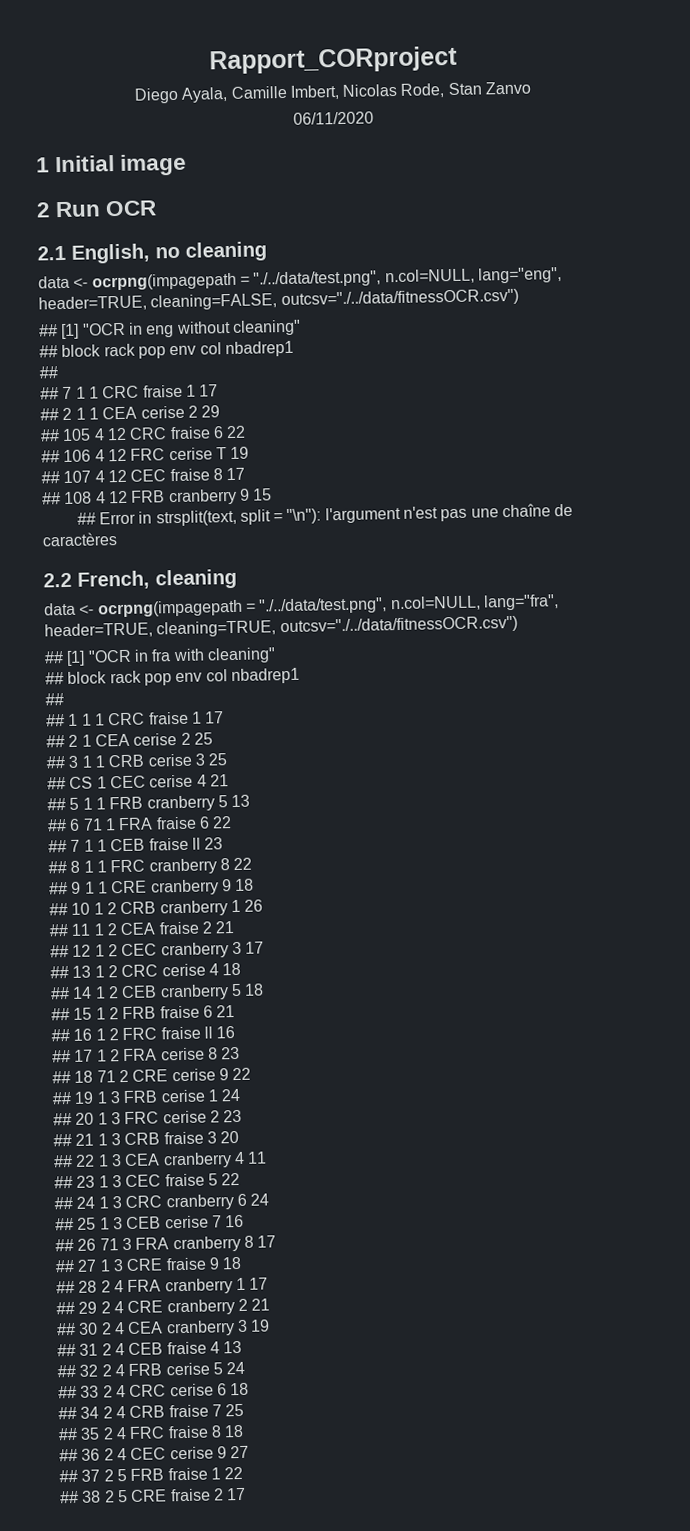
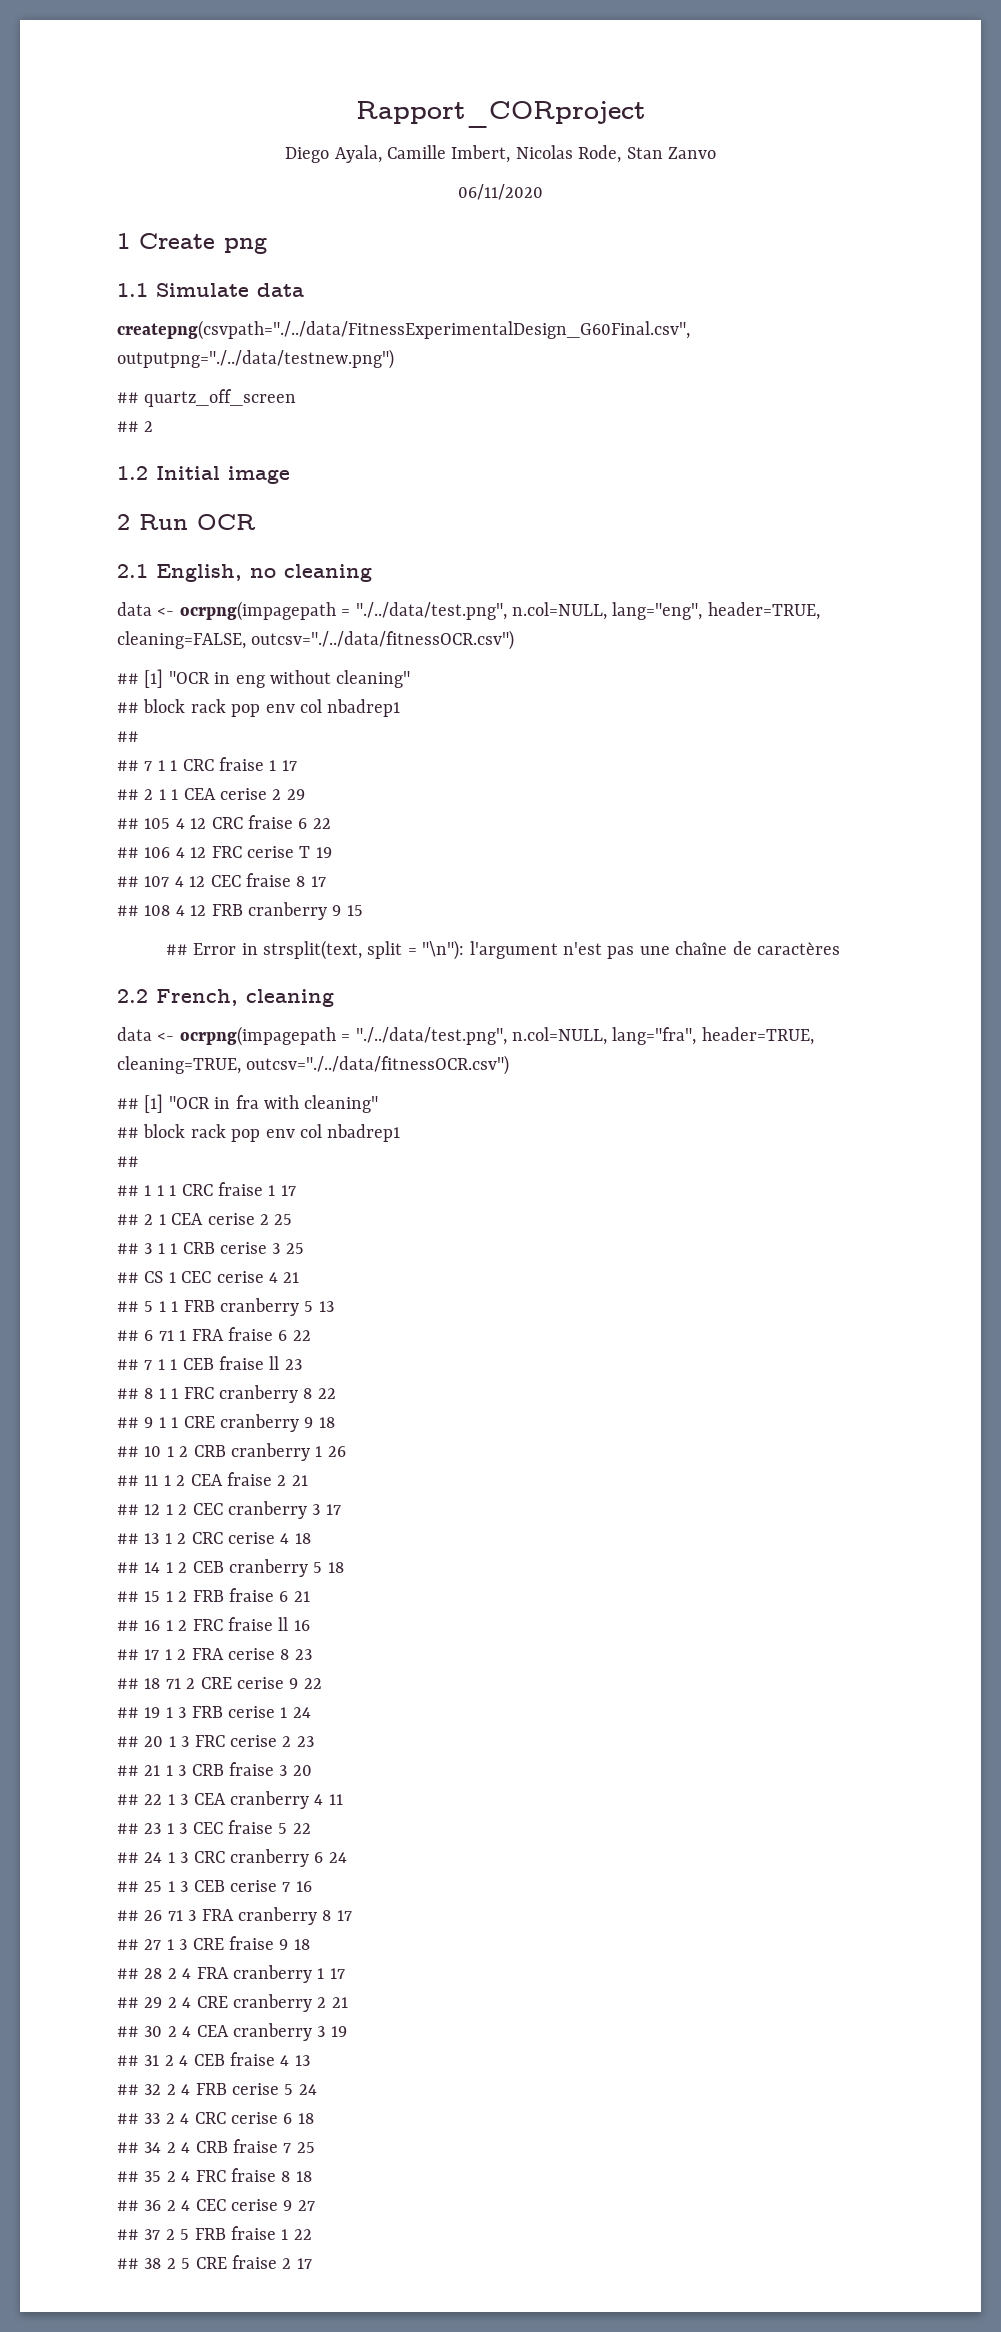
(50, 165) none -> [139,233,267,254] [117,283,304,297] [117,320,690,340] [117,349,394,369] [117,389,297,407] [117,421,154,432] [117,466,148,480] Create png // 1.1 Simulate data // createpng(csvpath="./../data/FitnessExperimentalDesign_G60Final.csv", outputpng="./../data/testnew.png") // ## quartz_off_screen // ## 2 // 1.2

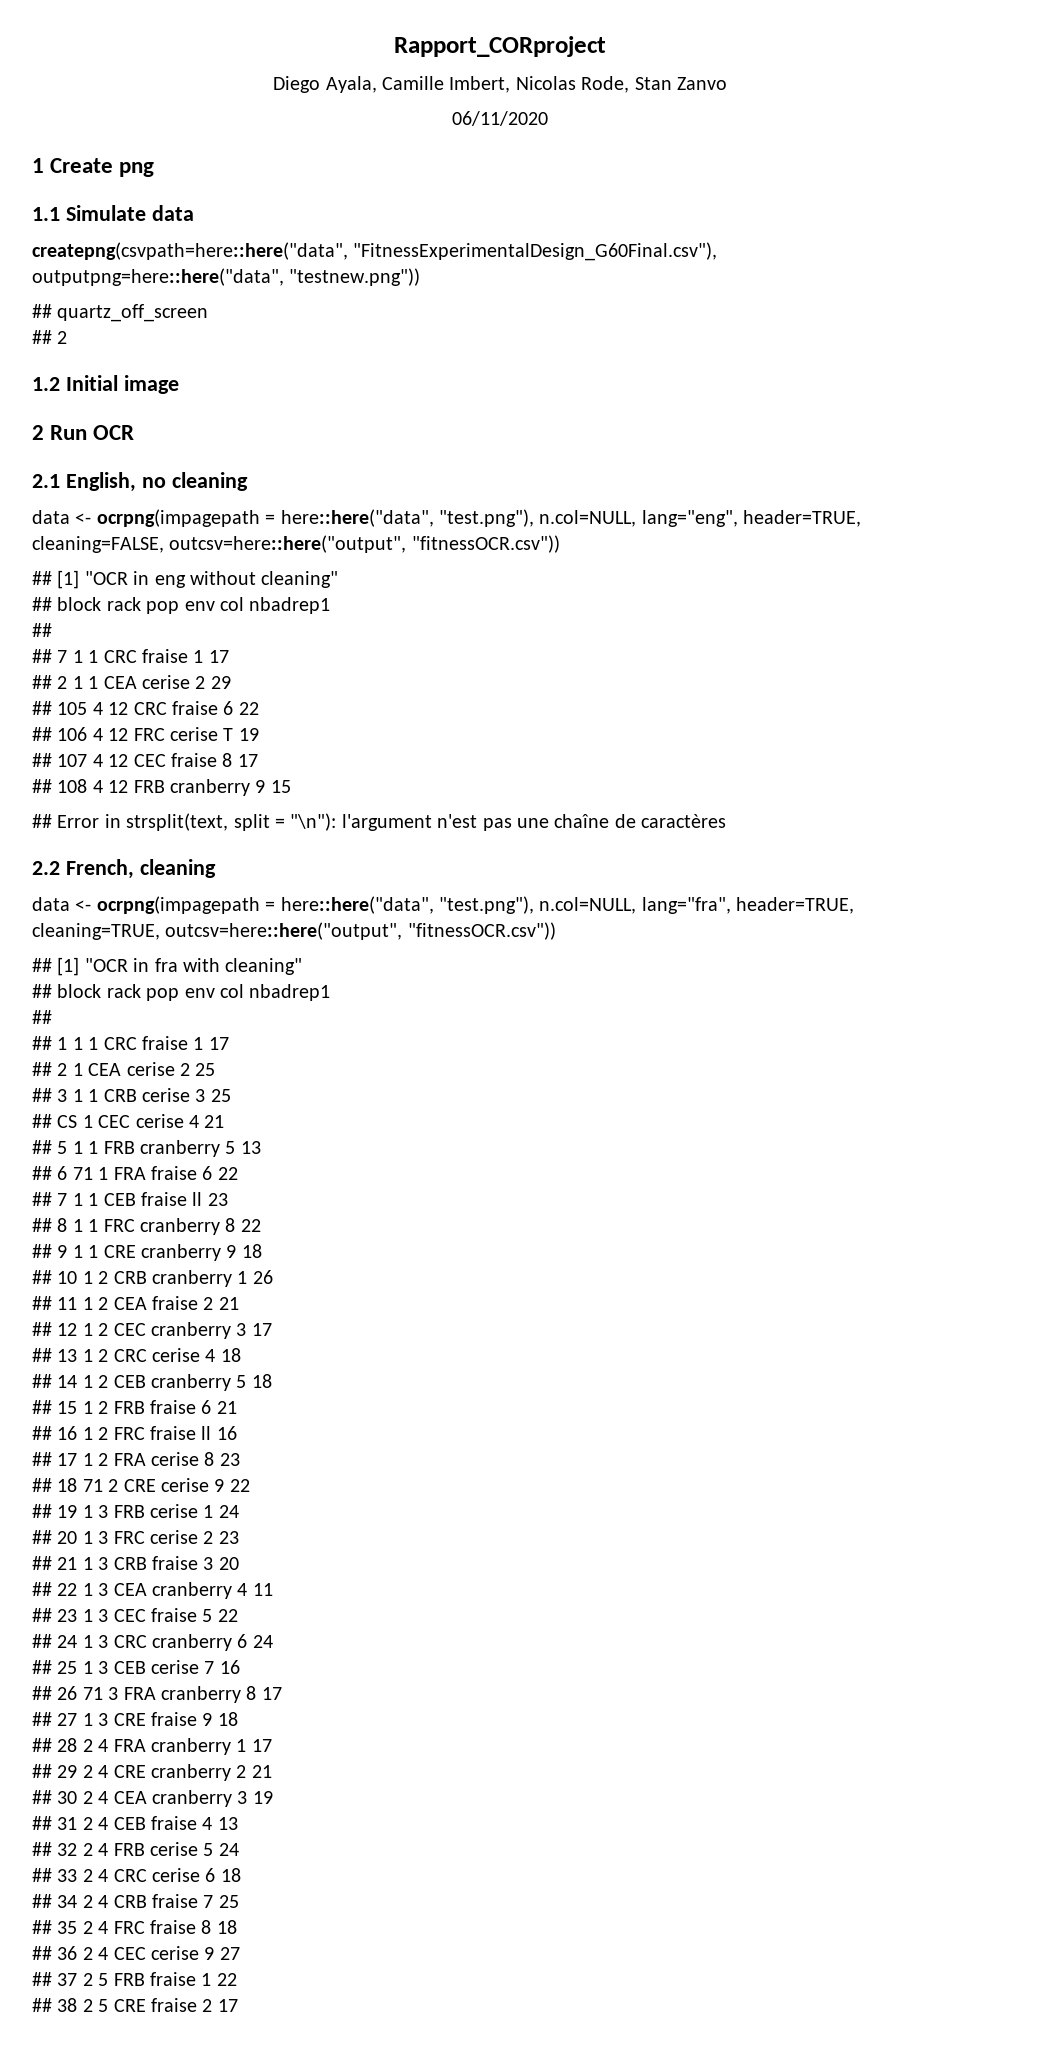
[117,320,690,340] [117,349,394,369] createpng(csvpath="./../data/FitnessExperimentalDesign_G60Final.csv", outputpng="./../data/testnew.png") -> [32,242,718,261] [32,268,421,286] createpng(csvpath=here::here("data", "FitnessExperimentalDesign_G60Final.csv"), outputpng=here::here("data", "testnew.png"))
[355,602,507,620] "./../data/test.png", -> [280,509,534,527] here::here("data", "test.png"),
[251,630,515,650] outcsv="./../data/fitnessOCR.csv") -> [169,535,560,553] outcsv=here::here("output", "fitnessOCR.csv"))
[355,1027,507,1045] "./../data/test.png", -> [280,896,534,914] here::here("data", "test.png"),
[246,1055,510,1075] outcsv="./../data/fitnessOCR.csv") -> [165,922,556,940] outcsv=here::here("output", "fitnessOCR.csv"))

